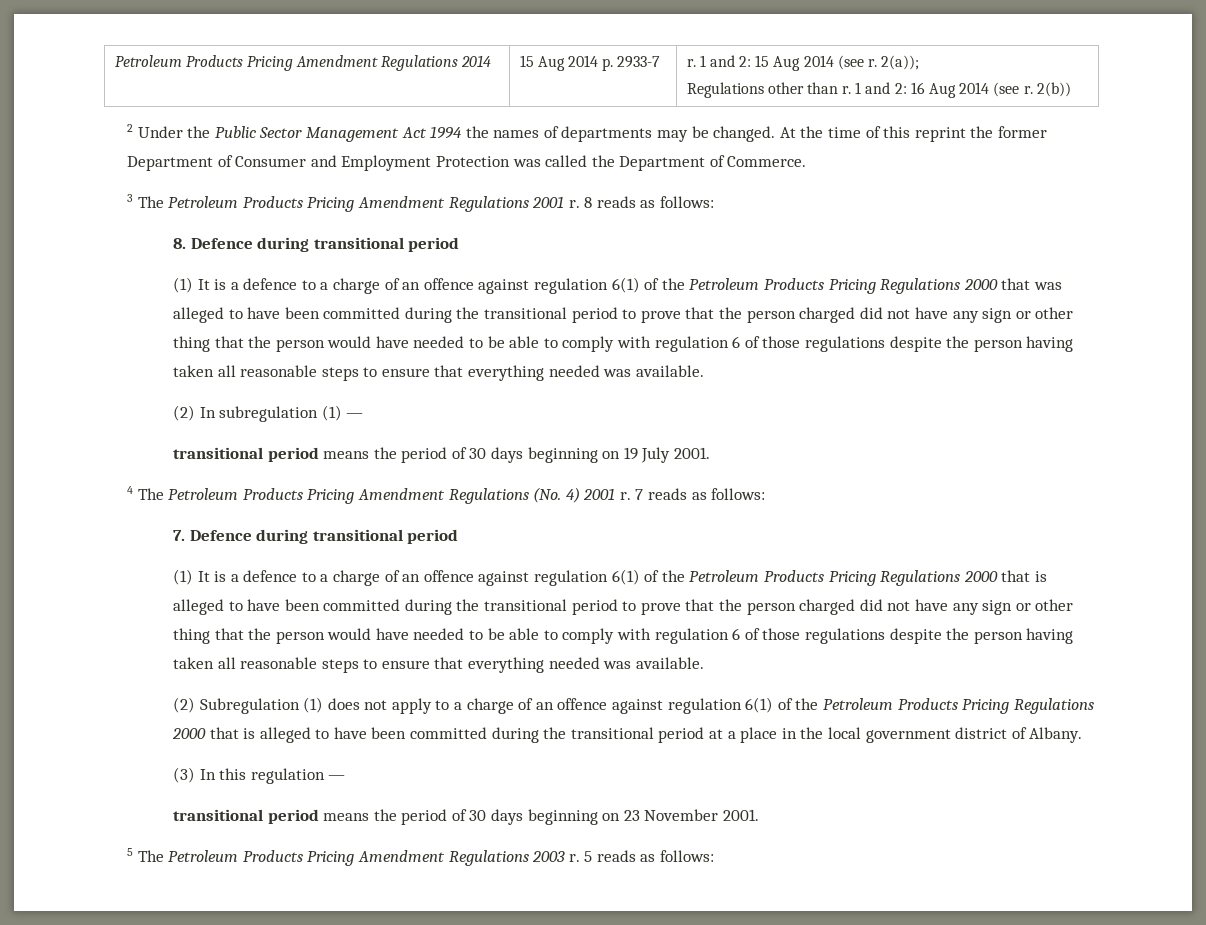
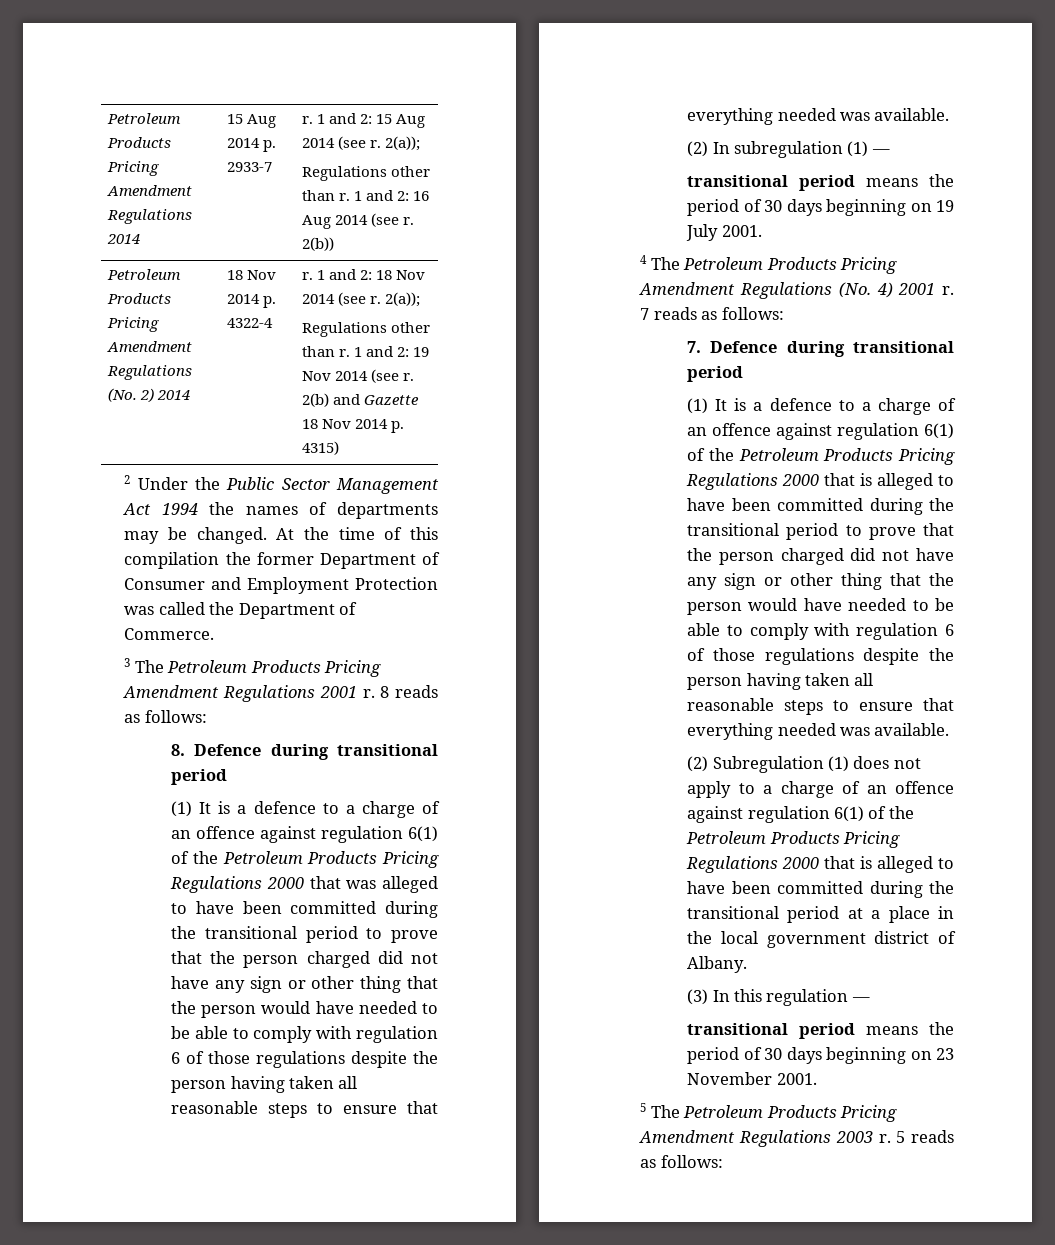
(1071, 89) none -> [106,269,181,280] [106,293,171,304] [106,317,159,332] [106,341,192,352] [106,365,192,380] [107,388,190,403] [226,270,276,280] [226,294,276,308] [226,318,273,328] [301,269,426,280] [301,292,420,307] [301,322,430,337] [301,346,430,357] [301,369,414,383] [301,393,419,407] [301,419,404,433] [301,441,339,455] // Petroleum Products Pricing Amendment Regulations (No. 2) 2014 | 18 Nov 2014 p. 4322-4 | r. 1 and 2: 18 Nov 2014 (see r. 2(a)); // Regulations other than r. 1 and 2: 19 Nov 2014 (see r. 2(b) and Gazette 18 Nov 2014 p. 4315)
[914,127,966,142] reprint -> [124,552,220,569] compilation

